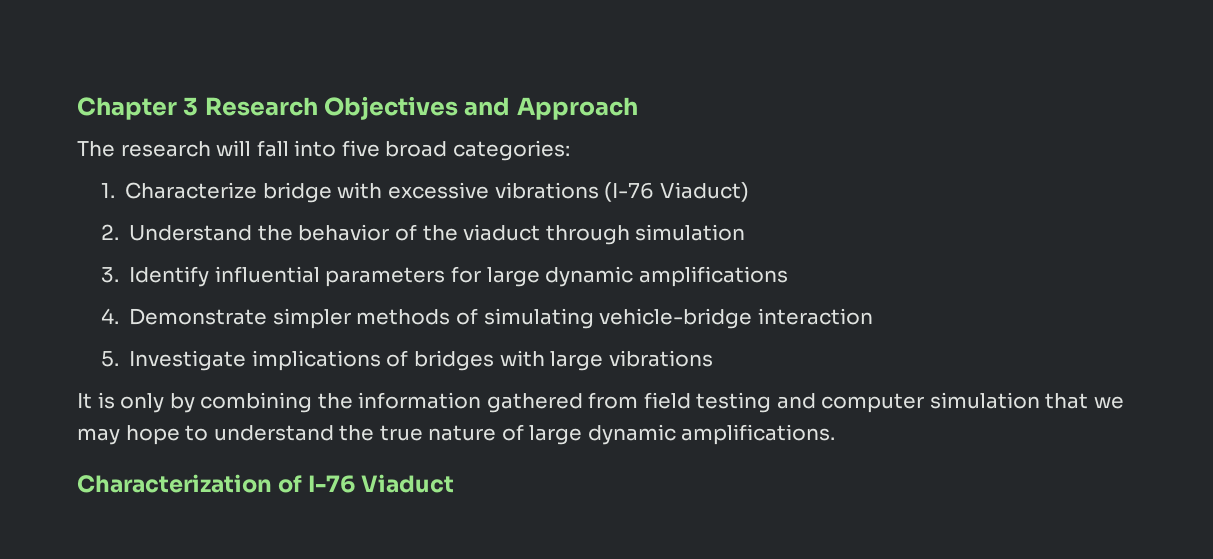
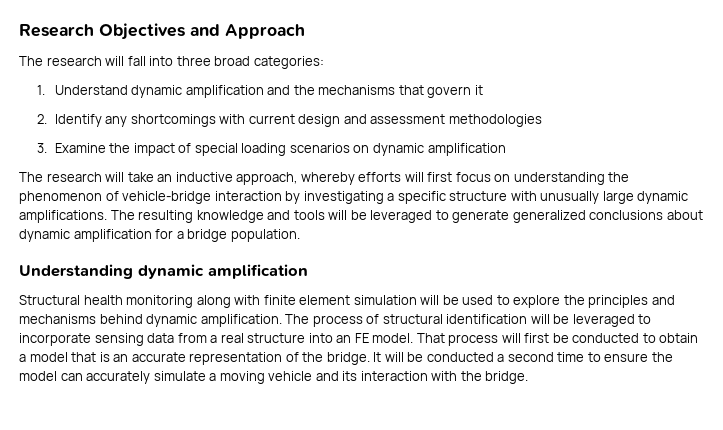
[77,97,199,120] Chapter 3 -> (19, 30) none
[341,140,380,157] five -> [176,56,211,66] three
[125,182,749,203] [101,224,746,245] [101,266,788,287] [101,308,873,329] [101,350,713,371] [77,392,1125,413] [77,424,836,445] [77,474,455,493] Characterize bridge with excessive vibrations (I-76 Viaduct) // 2. Understand the behavior of the viaduct through simulation // 3. Identify influential parameters for large dynamic amplifications // 4. Demonstrate simpler methods of simulating vehicle-bridge interaction // 5. Investigate implications of bridges with large vibrations // It is only by combining the information gathered from field testing and computer simulation that we may hope to understand the true nature of large dynamic amplifications. // Characterization of I-76 Viaduct -> [54,85,484,98] [36,114,543,127] [36,143,506,156] [19,172,630,185] [19,191,689,204] [19,210,703,223] [19,229,300,242] [19,264,308,279] [19,295,675,308] [19,314,652,327] [19,333,699,346] [19,352,673,365] [19,371,529,384] Understand dynamic amplification and the mechanisms that govern it // 2. Identify any shortcomings with current design and assessment methodologies // 3. Examine the impact of special loading scenarios on dynamic amplification // The research will take an inductive approach, whereby efforts will first focus on understanding the phenomenon of vehicle-bridge interaction by investigating a specific structure with unusually large dynamic amplifications. The resulting knowledge and tools will be leveraged to generate generalized conclusions about dynamic amplification for a bridge population. // Understanding dynamic amplification // Structural health monitoring along with finite element simulation will be used to explore the principles and mechanisms behind dynamic amplification. The process of structural identification will be leveraged to incorporate sensing data from a real structure into an FE model. That process will first be conducted to obtain a model that is an accurate representation of the bridge. It will be conducted a second time to ensure the model can accurately simulate a moving vehicle and its interaction with the bridge.

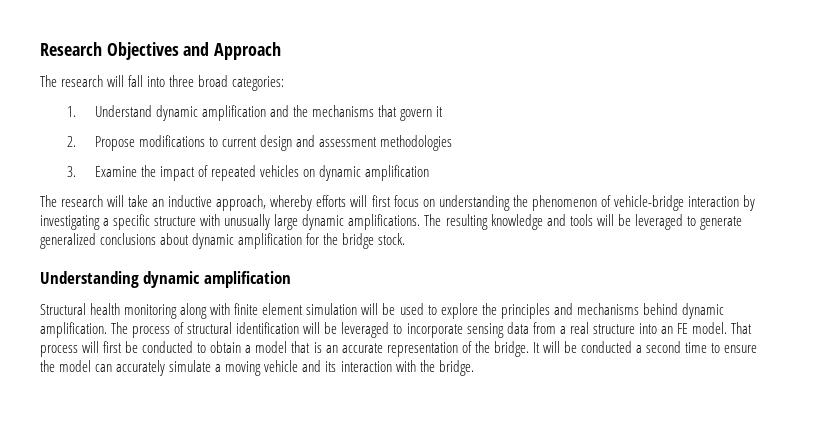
[54,114,246,127] Identify any shortcomings with -> [94,135,218,151] Propose modifications to
[194,143,350,156] special loading scenarios -> [210,165,299,181] repeated vehicles
[176,229,300,242] a bridge population. -> [323,233,406,249] the bridge stock.

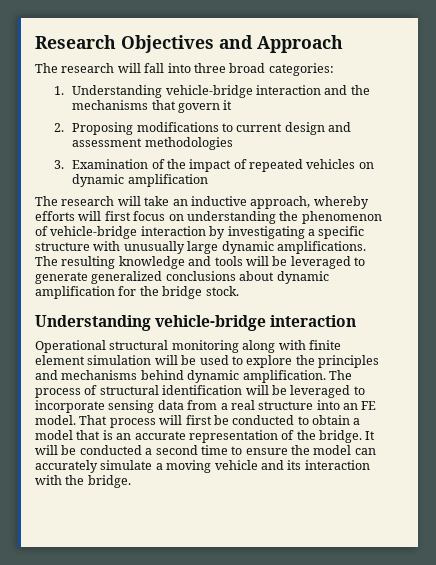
[94,105,266,121] Understand dynamic amplification -> [72,85,321,98] Understanding vehicle-bridge interaction
[94,136,135,151] Propose -> [72,122,134,135] Proposing
[94,166,137,177] Examine -> [72,159,165,169] Examination of
[143,271,291,288] [40,303,121,315] dynamic amplification // Structural health -> [155,315,357,331] [35,340,169,353] vehicle-bridge interaction // Operational structural

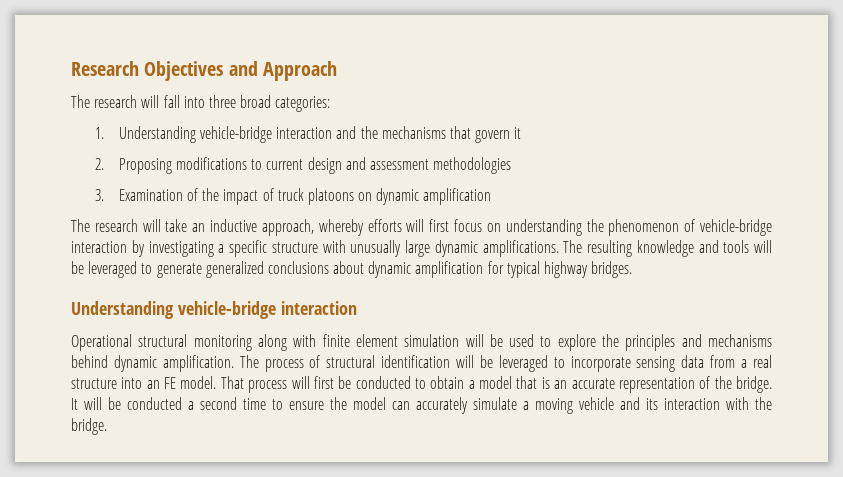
[249,159,356,172] repeated vehicles -> [277,188,354,205] truck platoons
[139,286,239,299] the bridge stock. -> [506,261,633,278] typical highway bridges.

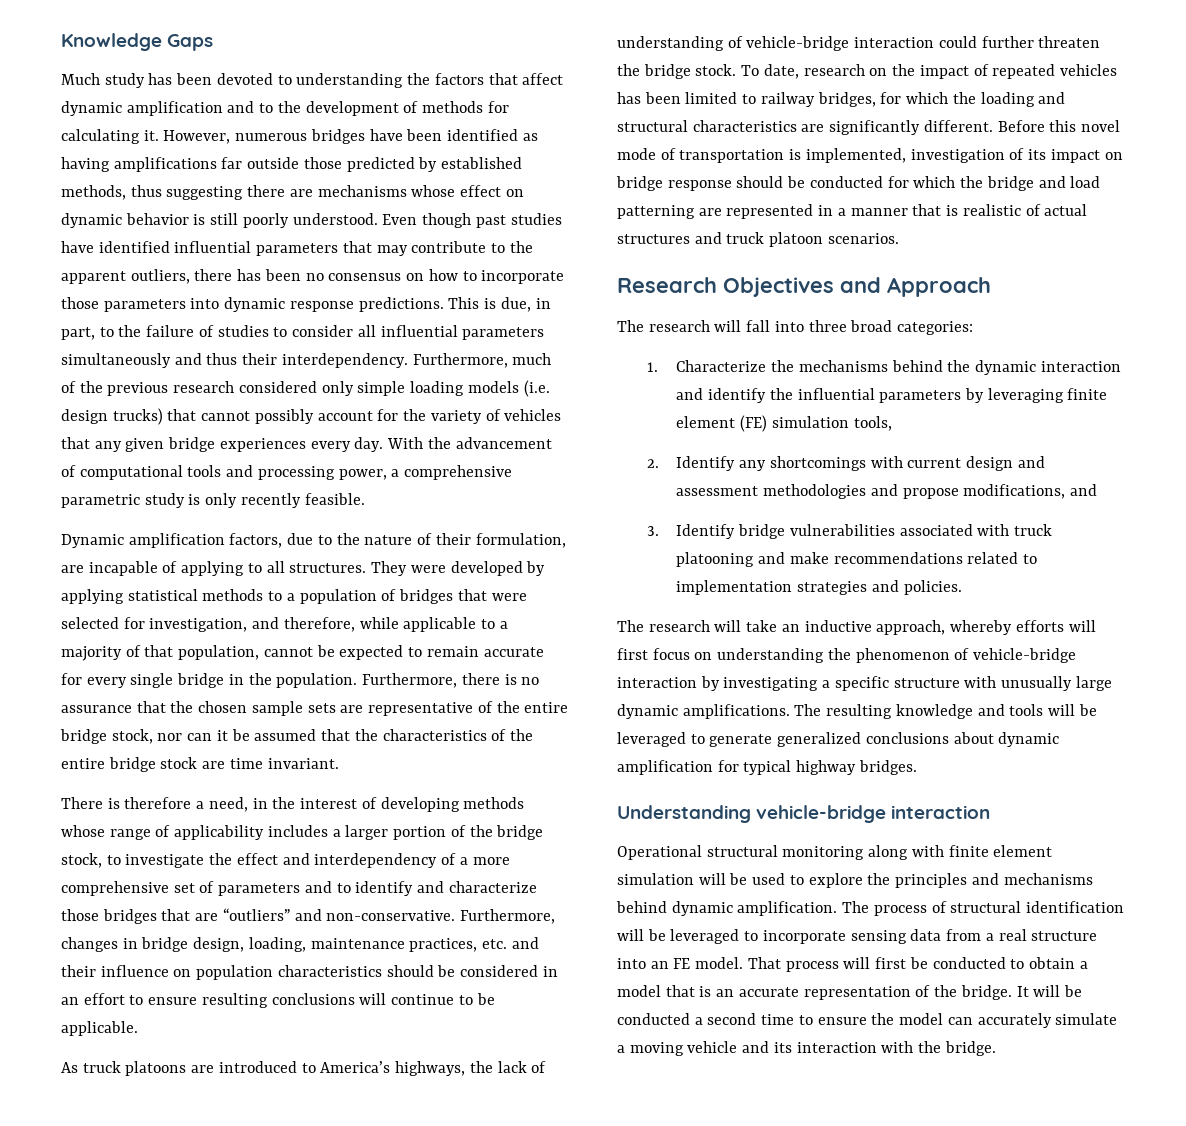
(71, 68) none -> [61,33,214,51] [61,73,564,88] [61,101,509,116] [61,129,538,144] [61,157,523,172] [61,185,524,200] [61,213,562,228] [61,241,533,256] [61,269,565,284] [61,297,551,312] [61,325,545,340] [61,353,552,368] [61,380,550,397] [61,408,562,425] [61,437,552,452] [61,465,513,480] [61,493,365,508] [61,533,566,548] [61,561,546,576] [61,589,527,604] [61,617,508,632] [61,645,544,661] [61,673,540,688] [61,701,569,716] [60,729,533,744] [61,757,339,772] [61,797,525,812] [61,825,544,840] [61,853,510,868] [61,881,537,896] [61,908,556,924] [61,937,539,952] [61,965,558,980] [61,993,495,1008] [61,1021,138,1036] [61,1061,547,1076] [617,36,1101,51] [617,64,1117,79] [617,92,1066,107] [617,120,1121,135] [617,148,1123,163] [616,176,1101,191] [617,204,1088,219] [617,232,899,247] Knowledge Gaps // Much study has been devoted to understanding the factors that affect dynamic amplification and to the development of methods for calculating it. However, numerous bridges have been identified as having amplifications far outside those predicted by established methods, thus suggesting there are mechanisms whose effect on dynamic behavior is still poorly understood. Even though past studies have identified influential parameters that may contribute to the apparent outliers, there has been no consensus on how to incorporate those parameters into dynamic response predictions. This is due, in part, to the failure of studies to consider all influential parameters simultaneously and thus their interdependency. Furthermore, much of the previous research considered only simple loading models (i.e. design trucks) that cannot possibly account for the variety of vehicles that any given bridge experiences every day. With the advancement of computational tools and processing power, a comprehensive parametric study is only recently feasible. // Dynamic amplification factors, due to the nature of their formulation, are incapable of applying to all structures. They were developed by applying statistical methods to a population of bridges that were selected for investigation, and therefore, while applicable to a majority of that population, cannot be expected to remain accurate for every single bridge in the population. Furthermore, there is no assurance that the chosen sample sets are representative of the entire bridge stock, nor can it be assumed that the characteristics of the entire bridge stock are time invariant. // There is therefore a need, in the interest of developing methods whose range of applicability includes a larger portion of the bridge stock, to investigate the effect and interdependency of a more comprehensive set of parameters and to identify and characterize those bridges that are “outliers” and non-conservative. Furthermore, changes in bridge design, loading, maintenance practices, etc. and their influence on population characteristics should be considered in an effort to ensure resulting conclusions will continue to be applicable. // As truck platoons are introduced to America’s highways, the lack of understanding of vehicle-bridge interaction could further threaten the bridge stock. To date, research on the impact of repeated vehicles has been limited to railway bridges, for which the loading and structural characteristics are significantly different. Before this novel mode of transportation is implemented, investigation of its impact on bridge response should be conducted for which the bridge and load patterning are represented in a manner that is realistic of actual structures and truck platoon scenarios. //
[118,126,522,143] [94,157,263,174] Understanding vehicle-bridge interaction and the mechanisms that govern it // 2. Proposing modifications to -> [676,360,1121,375] [676,388,1108,403] [676,415,892,432] [646,456,903,471] Characterize the mechanisms behind the dynamic interaction and identify the influential parameters by leveraging finite element (FE) simulation tools, // 2. Identify any shortcomings with
[94,188,492,205] // 3. Examination of the impact of truck platoons on dynamic amplification -> [870,484,1097,499] [646,524,1052,539] [676,552,1037,567] [676,580,962,595] and propose modifications, and // 3. Identify bridge vulnerabilities associated with truck platooning and make recommendations related to implementation strategies and policies.

